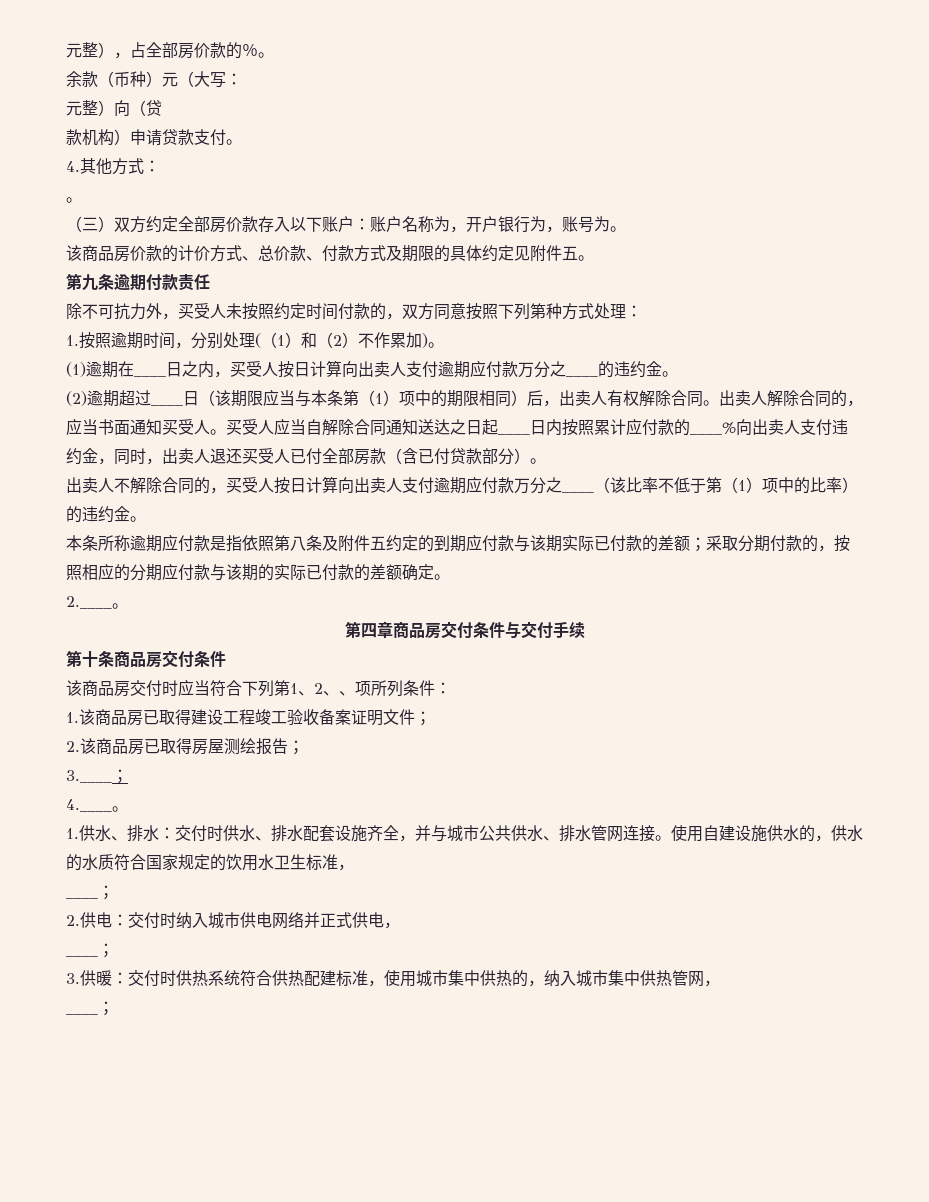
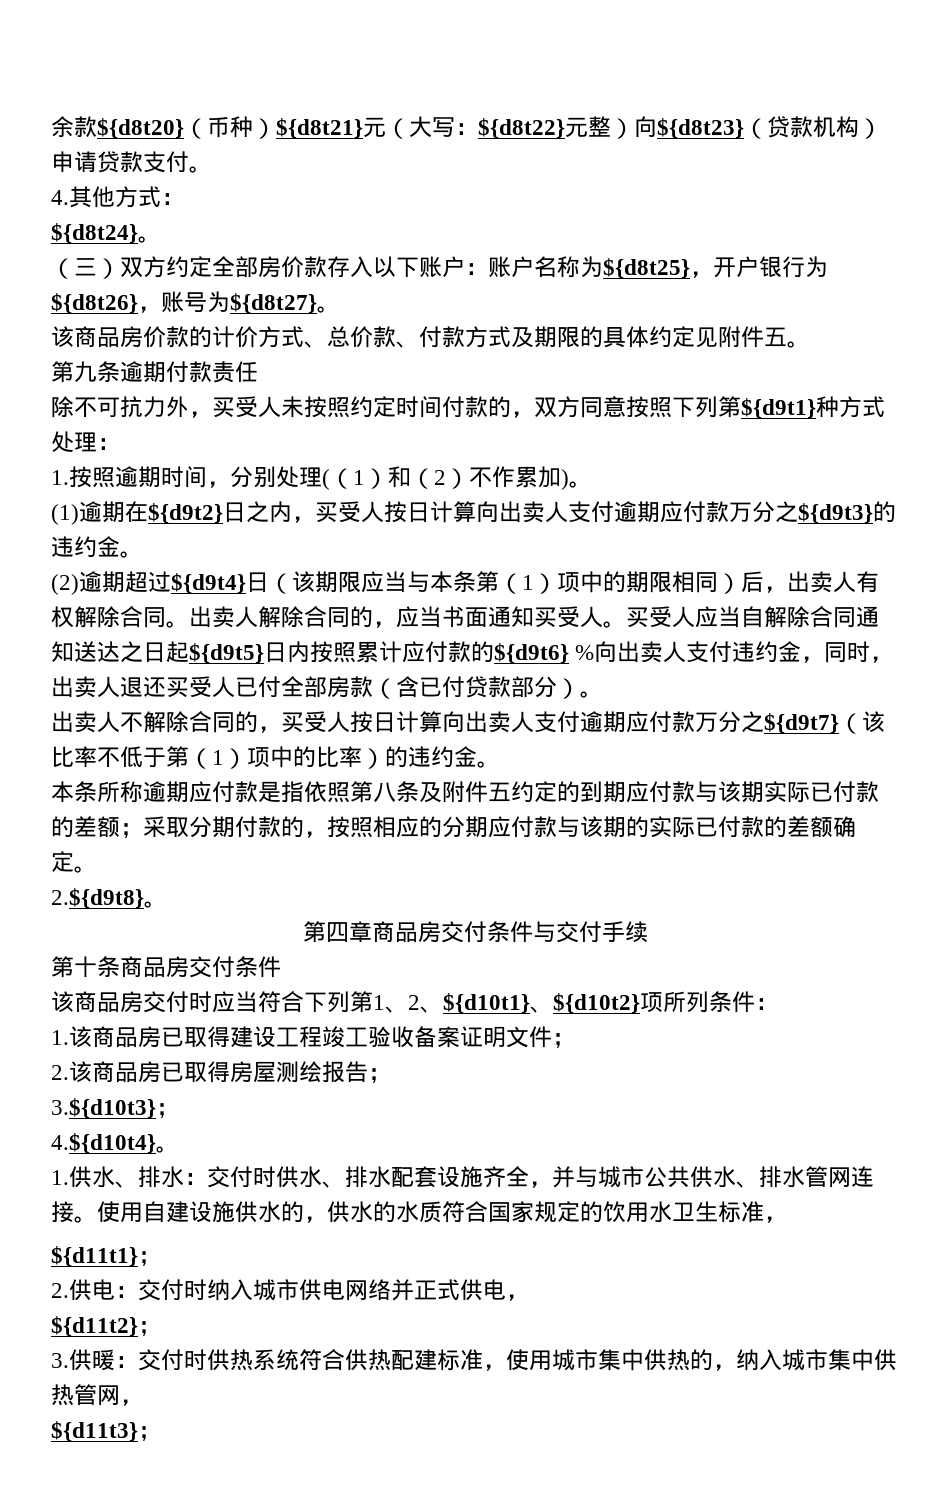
[66,42,274,59] [66,71,98,88] 元整），占全部房价款的％。 // 余款 -> [51,116,184,139] 余款${d8t20}
(162, 79) none -> [276,118,363,139] ${d8t21}
(242, 79) // -> [478,118,565,139] ${d8t22}
(130, 108) none -> [657,118,744,139] ${d8t23}
(162, 108) // -> (790, 127) none
(160, 166) none -> [51,223,138,244] ${d8t24}
(450, 224) none -> [603,258,690,279] ${d8t25}
(546, 224) none -> [51,293,138,314] ${d8t26}
(610, 224) none -> [230,293,317,314] ${d8t27}
(546, 311) none -> [741,398,816,419] ${d9t1}
[134,375,166,377] ____ -> [148,503,223,524] ${d9t2}
[566,375,598,377] ____ -> [798,503,873,524] ${d9t3}
[151,404,183,406] ____ -> [171,573,246,594] ${d9t4}
[498,433,530,435] ____ -> [189,643,264,664] ${d9t5}
[690,422,736,435] ____% -> [494,643,595,664] ${d9t6} %
[562,491,594,493] ____ -> [764,713,839,734] ${d9t7}
[66,596,112,609] 2.____ -> [51,888,144,909] 2.${d9t8}
[339,691,355,696] 、 -> [443,993,640,1014] ${d10t1}、${d10t2}
[66,769,128,784] [66,799,112,812] 3.____； // 4.____ -> [51,1098,179,1119] [51,1133,156,1154] 3.${d10t3}； // 4.${d10t4}
[66,897,98,899] ____ -> [51,1246,138,1267] ${d11t1}
[66,955,98,957] ____ -> [51,1316,138,1337] ${d11t2}
[66,1013,98,1015] ____ -> [51,1421,138,1442] ${d11t3}

